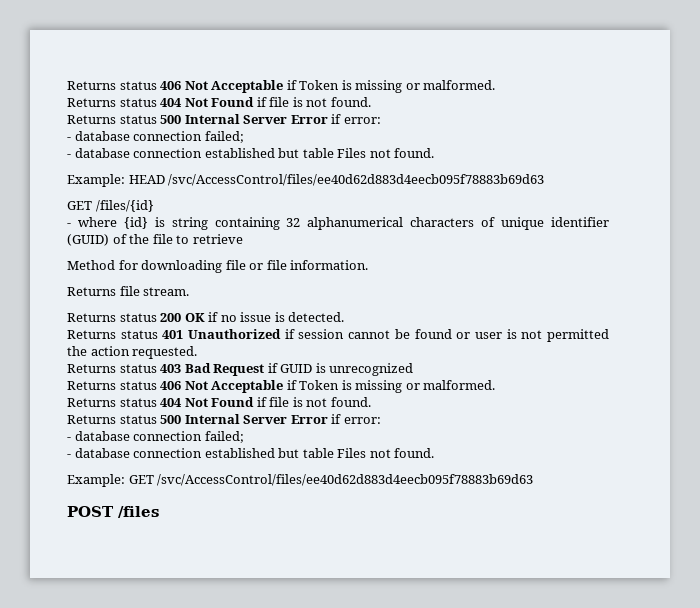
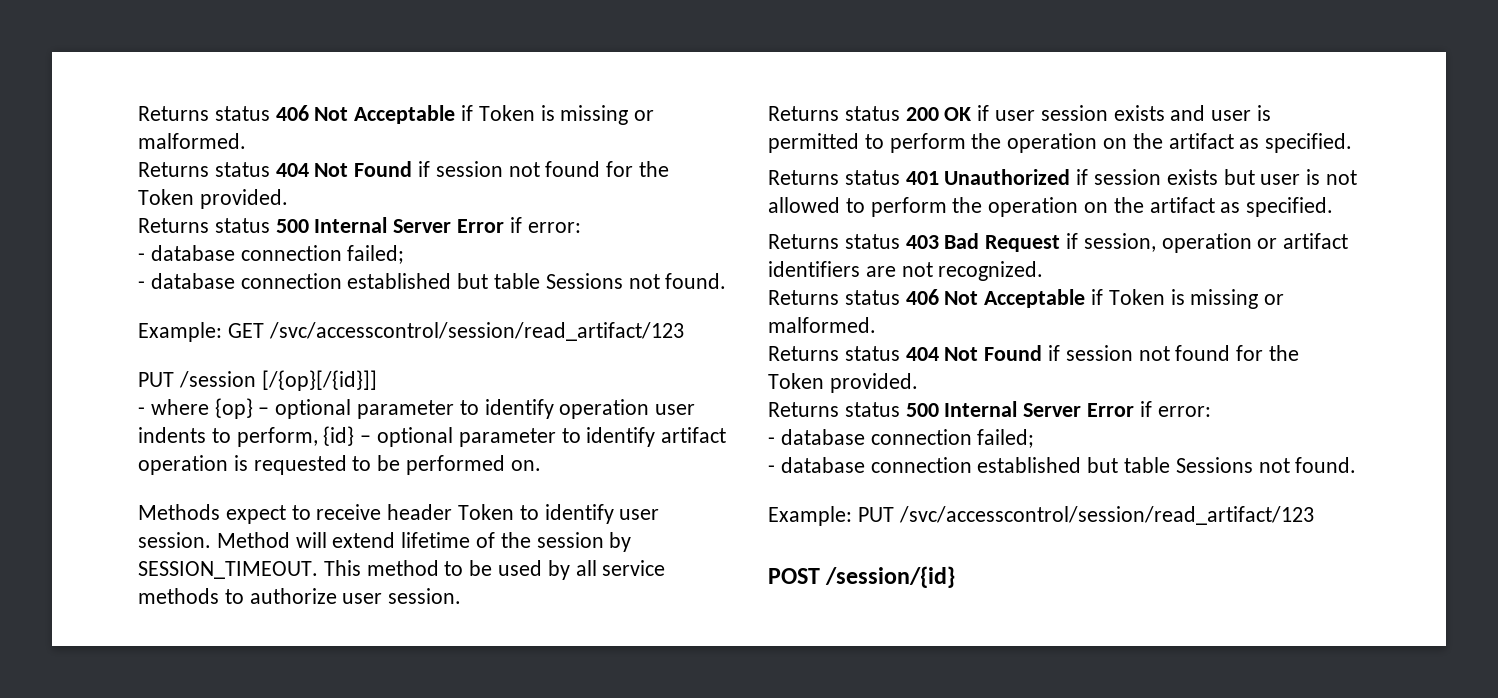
[269,97,371,107] file is not found. -> [435,161,670,177] [138,189,288,209] session not found for the Token provided.
[337,148,435,158] [67,174,545,187] [67,200,154,212] [67,217,610,230] [67,234,243,246] [67,260,369,273] [67,286,190,296] Files not found. // Example: HEAD /svc/AccessControl/files/ee40d62d883d4eecb095f78883b69d63 // GET /files/{id} // - where {id} is string containing 32 alphanumerical characters of unique identifier (GUID) of the file to retrieve // Method for downloading file or file information. // Returns file stream. -> [545,273,727,289] [138,322,684,342] [138,370,377,391] [138,398,696,419] [138,426,727,447] [138,455,541,475] [138,504,660,524] [138,532,632,552] [138,560,666,580] [138,588,462,604] Sessions not found. // Example: GET /svc/accesscontrol/session/read_artifact/123 // PUT /session [/{op}[/{id}]] // - where {op} – optional parameter to identify operation user indents to perform, {id} – optional parameter to identify artifact operation is requested to be performed on. // Methods expect to receive header Token to identify user session. Method will extend lifetime of the session by SESSION_TIMEOUT. This method to be used by all service methods to authorize user session.
[220,312,345,322] no issue is detected. -> [995,105,1272,121] [768,133,1353,153] user session exists and user is permitted to perform the operation on the artifact as specified.
[348,329,609,342] [67,346,198,359] cannot be found or user is not permitted the action requested. -> [1166,169,1358,185] [768,197,1334,217] exists but user is not allowed to perform the operation on the artifact as specified.
[280,363,414,376] GUID is unrecognized -> [1083,233,1349,253] [768,261,1044,281] session, operation or artifact identifiers are not recognized.
[269,397,371,407] file is not found. -> [1065,345,1300,361] [768,373,918,393] session not found for the Token provided.
[337,448,435,458] [67,474,534,487] Files not found. // Example: GET /svc/AccessControl/files/ee40d62d883d4eecb095f78883b69d63 -> [1175,457,1357,473] [768,506,1314,526] Sessions not found. // Example: PUT /svc/accesscontrol/session/read_artifact/123
[118,506,159,518] /files -> [825,566,956,588] /session/{id}

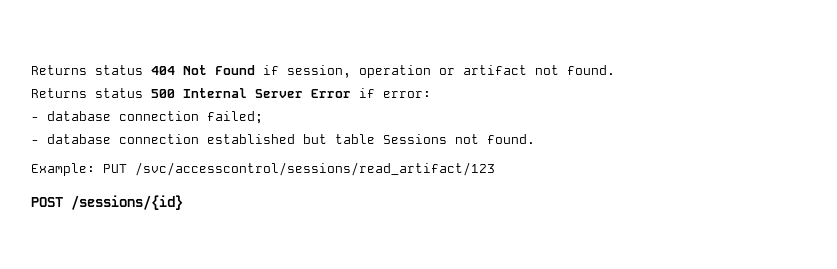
[138,105,655,125] [138,133,246,149] [138,161,670,177] [138,189,288,209] [138,217,581,233] [138,245,405,264] [138,273,727,289] [138,322,684,342] [138,370,377,391] [138,398,696,419] [138,426,727,447] [138,455,541,475] [138,504,660,524] [138,532,632,552] [138,560,666,580] [138,588,462,604] [768,105,1272,121] [768,133,1353,153] [768,169,1358,185] [768,197,1334,217] [768,233,1349,253] [768,261,1044,281] [768,289,1285,309] [768,317,876,333] [768,345,1300,361] [768,373,918,393] Returns status 406 Not Acceptable if Token is missing or malformed. // Returns status 404 Not Found if session not found for the Token provided. // Returns status 500 Internal Server Error if error: // - database connection failed; // - database connection established but table Sessions not found. // Example: GET /svc/accesscontrol/session/read_artifact/123 // PUT /session [/{op}[/{id}]] // - where {op} – optional parameter to identify operation user indents to perform, {id} – optional parameter to identify artifact operation is requested to be performed on. // Methods expect to receive header Token to identify user session. Method will extend lifetime of the session by SESSION_TIMEOUT. This method to be used by all service methods to authorize user session. // Returns status 200 OK if user session exists and user is permitted to perform the operation on the artifact as specified. // Returns status 401 Unauthorized if session exists but user is not allowed to perform the operation on the artifact as specified. // Returns status 403 Bad Request if session, operation or artifact identifiers are not recognized. // Returns status 406 Not Acceptable if Token is missing or malformed. // Returns status 404 Not Found if session not found for the Token provided. -> [31,65,615,78] Returns status 404 Not Found if session, operation or artifact not found.
[898,506,1314,525] /svc/accesscontrol/session/read_artifact/123 -> [135,162,495,176] /svc/accesscontrol/sessions/read_artifact/123
[825,566,956,588] /session/{id} -> [71,195,183,210] /sessions/{id}

